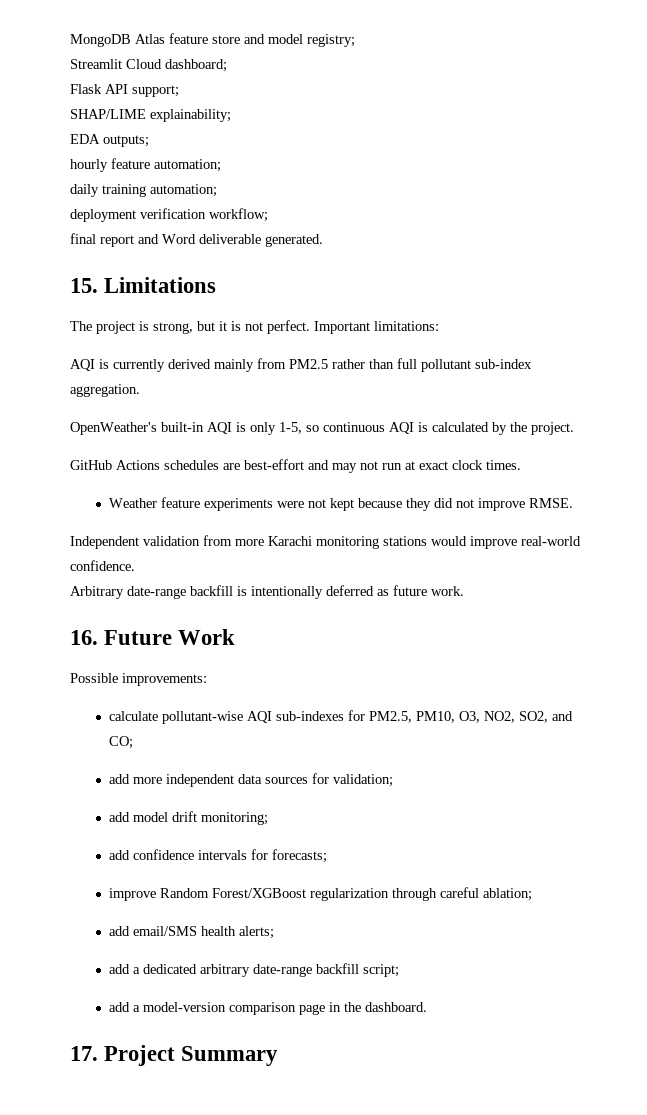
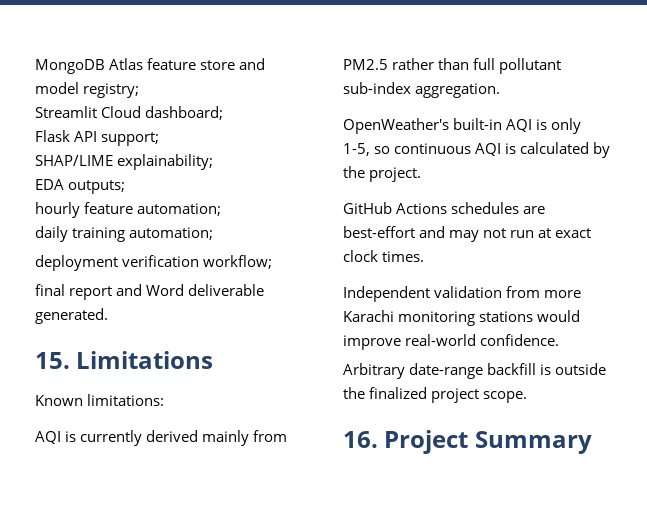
[70,320,370,334] The project is strong, but it is not perfect. Important -> [35,395,83,406] Known
[109,497,574,511] // Weather feature experiments were not kept because they did not improve RMSE. -> (425, 256) none
[251,585,464,599] [70,629,236,645] [70,673,207,686] [109,710,574,724] [109,736,134,749] [109,773,394,787] [109,811,269,825] [109,849,328,863] [109,887,533,901] [109,926,275,939] [109,963,400,977] [109,1002,428,1015] [70,1046,98,1061] intentionally deferred as future work. // 16. Future Work // Possible improvements: // calculate pollutant-wise AQI sub-indexes for PM2.5, PM10, O3, NO2, SO2, and CO; // add more independent data sources for validation; // add model drift monitoring; // add confidence intervals for forecasts; // improve Random Forest/XGBoost regularization through careful ablation; // add email/SMS health alerts; // add a dedicated arbitrary date-range backfill script; // add a model-version comparison page in the dashboard. // 17. -> [555,363,607,375] [343,387,528,403] [343,431,378,448] outside the finalized project scope. // 16.

